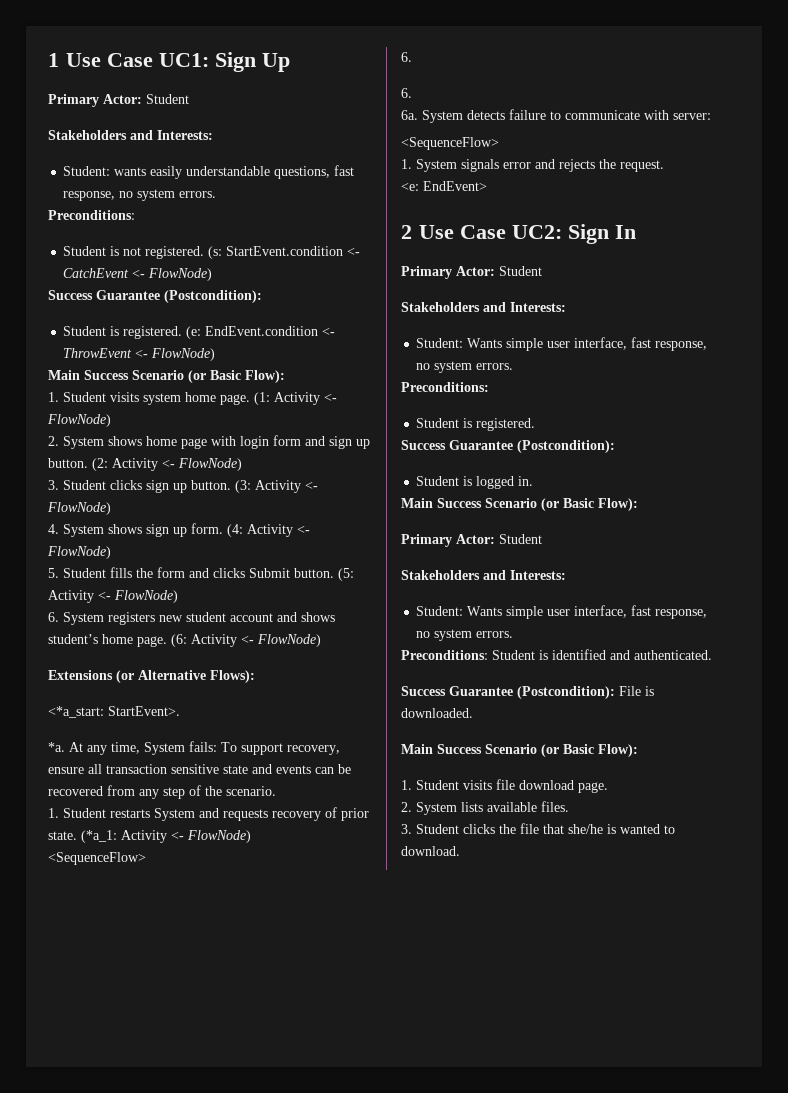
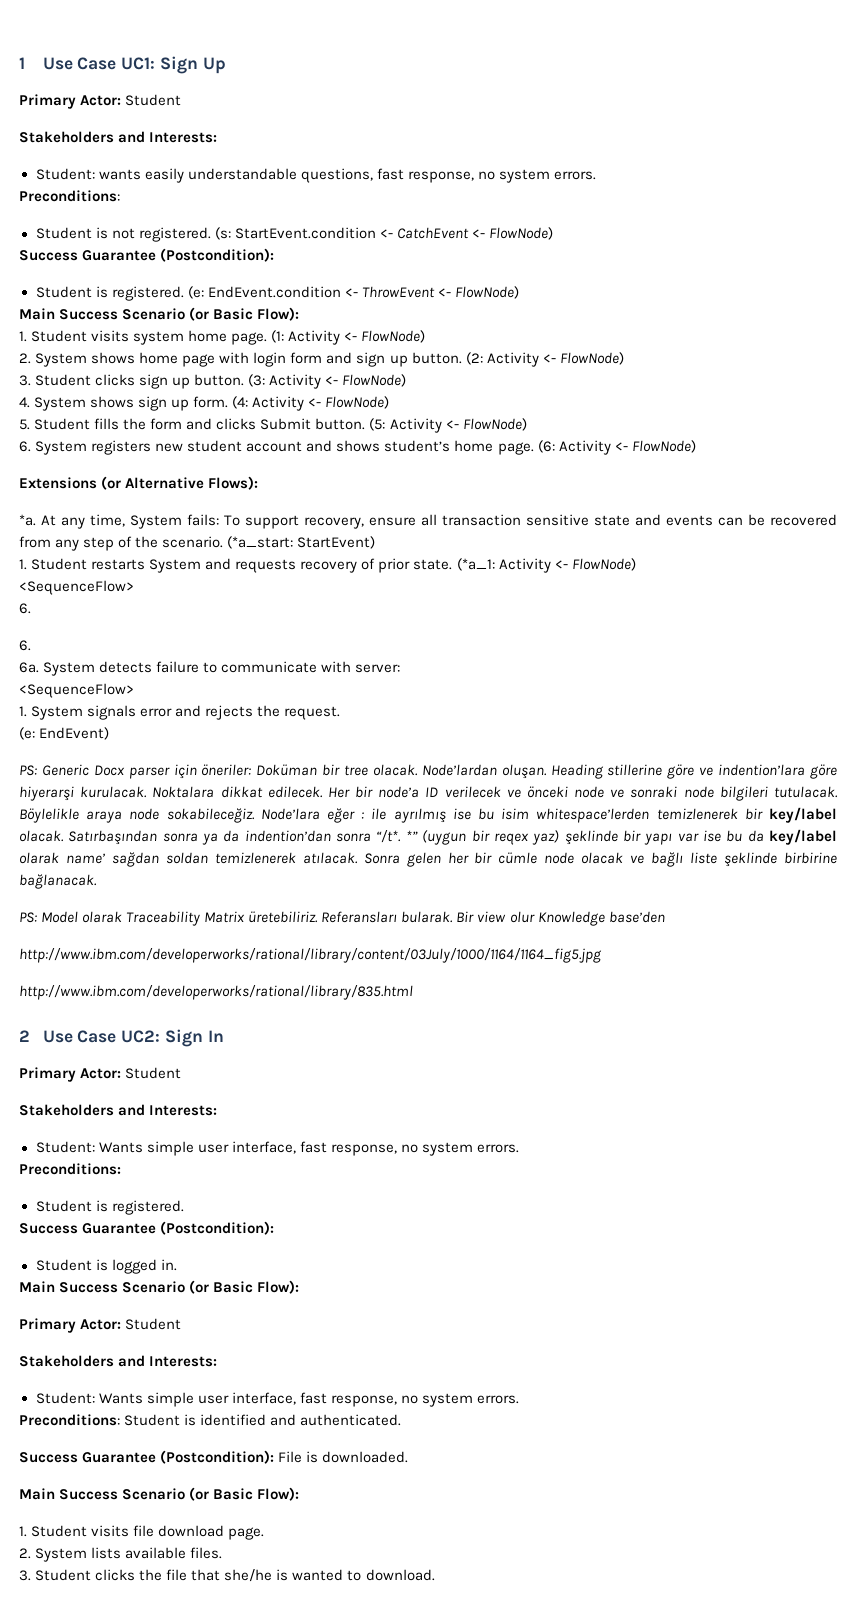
[48,706,180,718] // <*a_start: StartEvent>. -> (259, 483) none
(276, 791) none -> [227,536,376,549] (*a_start: StartEvent)
[401,181,487,191] <e: EndEvent> -> [19,727,110,740] [19,764,837,779] [19,786,838,801] [19,807,837,823] [19,829,838,845] [19,852,838,867] [19,874,97,889] [19,911,665,926] [19,948,602,963] [19,985,413,1000] (e: EndEvent) // PS: Generic Docx parser için öneriler: Doküman bir tree olacak. Node’lardan oluşan. Heading stillerine göre ve indention’lara göre hiyerarşi kurulacak. Noktalara dikkat edilecek. Her bir node’a ID verilecek ve önceki node ve sonraki node bilgileri tutulacak. Böylelikle araya node sokabileceğiz. Node’lara eğer : ile ayrılmış ise bu isim whitespace’lerden temizlenerek bir key/label olacak. Satırbaşından sonra ya da indention’dan sonra “/t*. *” (uygun bir reqex yaz) şeklinde bir yapı var ise bu da key/label olarak name’ sağdan soldan temizlenerek atılacak. Sonra gelen her bir cümle node olacak ve bağlı liste şeklinde birbirine bağlanacak. // PS: Model olarak Traceability Matrix üretebiliriz. Referansları bularak. Bir view olur Knowledge base’den // http://www.ibm.com/developerworks/rational/library/content/03July/1000/1164/1164_fig5.jpg // http://www.ibm.com/developerworks/rational/library/835.html

